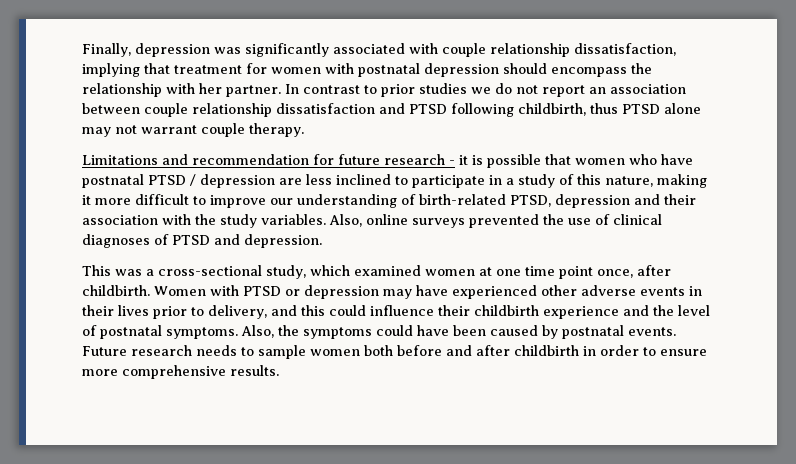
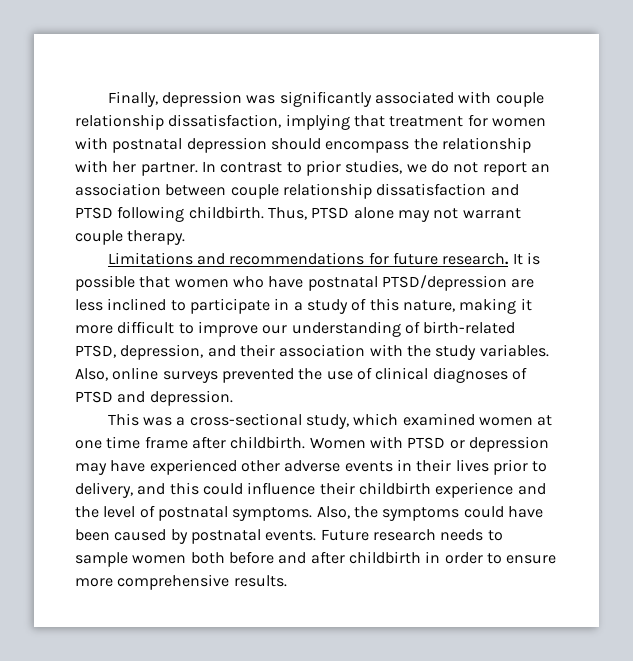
[419,83,467,94] studies -> [345,160,403,174] studies,
[518,103,618,116] childbirth, thus -> [188,206,307,220] childbirth. Thus,
[192,154,309,165] recommendation -> [229,252,365,265] recommendations
[384,154,468,165] research - it -> [442,253,523,265] research. It
[148,174,275,188] PTSD / depression -> [381,275,507,291] PTSD/depression
[555,194,630,208] depression -> [120,344,204,360] depression,
[559,266,633,279] point once, -> [144,436,188,449] frame

